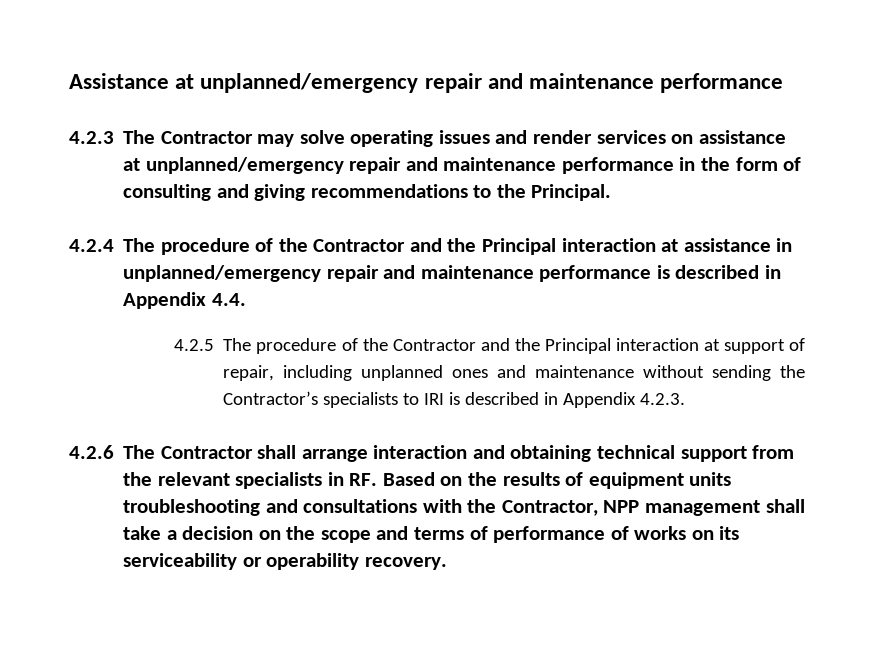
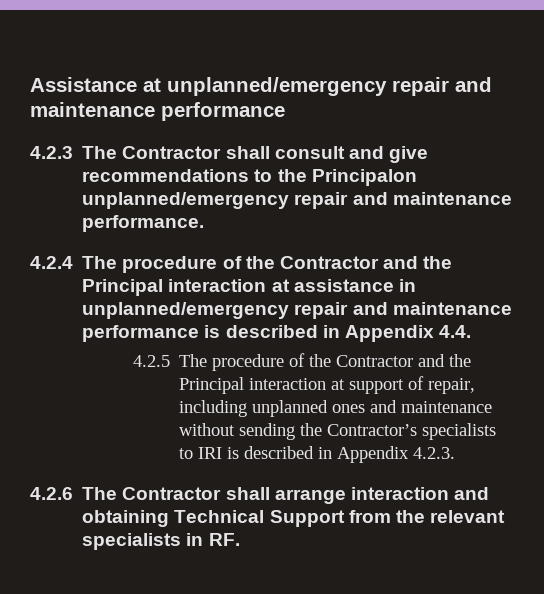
[257,130,786,147] [123,157,802,174] [123,184,612,201] may solve operating issues and render services on assistance at unplanned/emergency repair and maintenance performance in the form of consulting and giving recommendations to the Principal. -> [225,146,428,163] [82,169,417,186] [82,192,512,209] [82,215,205,232] shall consult and give recommendations to the Principalon unplanned/emergency repair and maintenance performance.
[596,445,747,462] technical support -> [174,510,345,527] Technical Support
[382,472,732,489] [123,499,805,516] [123,526,740,543] [123,553,447,570] Based on the results of equipment units troubleshooting and consultations with the Contractor, NPP management shall take a decision on the scope and terms of performance of works on its serviceability or operability recovery. -> (240, 539) none

